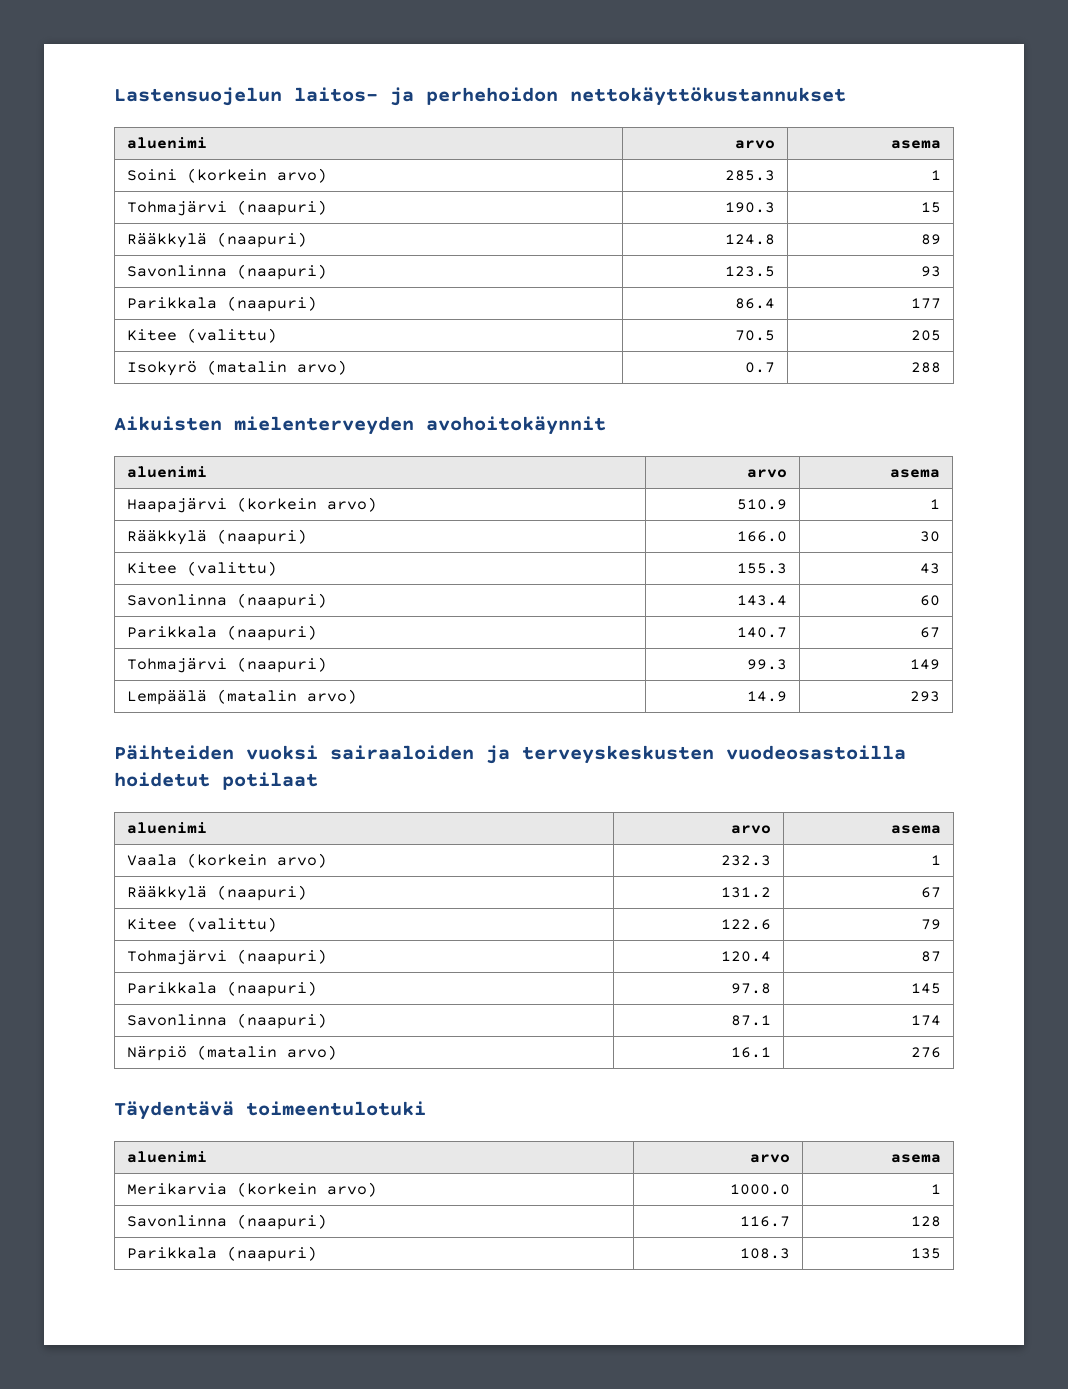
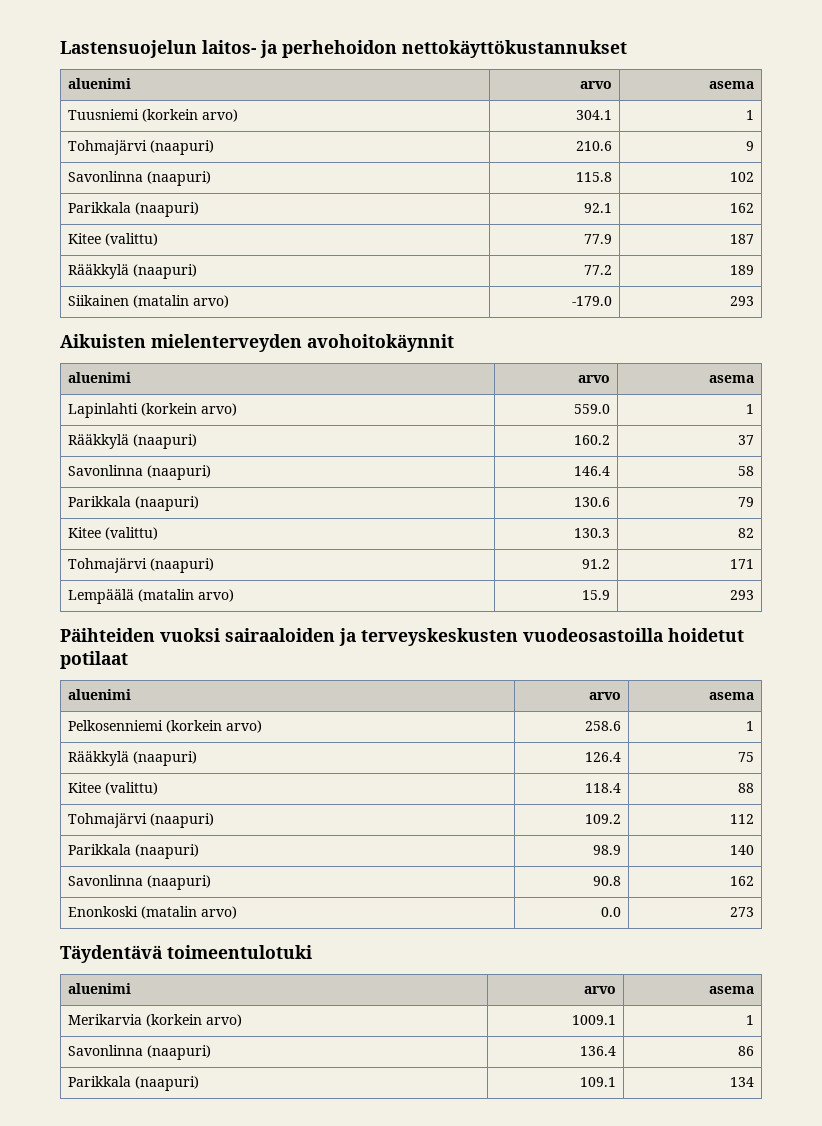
[127,168,328,183] [724,170,775,181] Soini (korkein arvo) | 285.3 -> [68,109,239,122] [575,110,612,120] Tuusniemi (korkein arvo) | 304.1
[724,202,775,213] [920,202,941,213] [127,232,308,248] [724,234,775,245] [920,234,941,245] [127,264,328,280] [724,266,775,277] [920,266,941,277] [127,296,318,312] [734,298,775,309] [910,298,941,309] [127,328,278,343] [734,330,775,341] [910,330,941,341] [127,360,348,376] [744,362,775,373] [910,362,941,373] 190.3 | 15 // Rääkkylä (naapuri) | 124.8 | 89 // Savonlinna (naapuri) | 123.5 | 93 // Parikkala (naapuri) | 86.4 | 177 // Kitee (valittu) | 70.5 | 205 // Isokyrö (matalin arvo) | 0.7 | 288 -> [575,141,612,151] [745,141,754,151] [68,171,212,186] [575,172,612,182] [729,172,754,182] [68,202,200,217] [583,203,612,213] [729,203,754,213] [68,233,159,246] [583,234,612,244] [729,234,754,244] [68,264,198,279] [583,265,612,275] [729,265,754,275] [68,295,230,308] [571,296,612,306] [729,296,754,306] 210.6 | 9 // Savonlinna (naapuri) | 115.8 | 102 // Parikkala (naapuri) | 92.1 | 162 // Kitee (valittu) | 77.9 | 187 // Rääkkylä (naapuri) | 77.2 | 189 // Siikainen (matalin arvo) | -179.0 | 293
[127,497,378,513] [736,499,787,510] [929,499,940,509] [127,529,308,545] [736,531,787,542] [919,531,940,542] [127,561,278,576] [736,563,787,574] [919,563,940,574] [127,593,328,609] [736,595,787,606] [919,595,940,606] [127,625,318,641] [736,627,787,638] [919,627,940,638] [127,657,328,673] [746,659,787,670] [909,659,940,670] Haapajärvi (korkein arvo) | 510.9 | 1 // Rääkkylä (naapuri) | 166.0 | 30 // Kitee (valittu) | 155.3 | 43 // Savonlinna (naapuri) | 143.4 | 60 // Parikkala (naapuri) | 140.7 | 67 // Tohmajärvi (naapuri) | 99.3 | 149 -> [68,403,238,418] [573,404,610,414] [745,404,754,414] [68,434,198,449] [573,435,610,445] [737,435,754,445] [68,465,212,480] [573,466,610,476] [737,466,754,476] [68,496,200,511] [573,497,610,507] [737,497,754,507] [68,527,159,540] [573,528,610,538] [737,528,754,538] [68,558,215,573] [581,559,610,569] [729,559,754,569] Lapinlahti (korkein arvo) | 559.0 | 1 // Rääkkylä (naapuri) | 160.2 | 37 // Savonlinna (naapuri) | 146.4 | 58 // Parikkala (naapuri) | 130.6 | 79 // Kitee (valittu) | 130.3 | 82 // Tohmajärvi (naapuri) | 91.2 | 171
[746,691,787,702] 14.9 -> [581,590,610,600] 15.9
[127,853,328,868] [720,855,771,866] [930,855,941,865] [127,885,308,901] [720,887,771,898] [920,887,941,898] [127,917,278,932] [720,919,771,930] [920,919,941,930] [127,949,328,965] [720,951,771,962] [920,951,941,962] [127,981,318,997] [730,983,771,994] [910,983,941,994] [127,1013,328,1029] [730,1015,771,1026] [910,1015,941,1026] [127,1045,338,1061] [730,1047,771,1058] [910,1047,941,1058] Vaala (korkein arvo) | 232.3 | 1 // Rääkkylä (naapuri) | 131.2 | 67 // Kitee (valittu) | 122.6 | 79 // Tohmajärvi (naapuri) | 120.4 | 87 // Parikkala (naapuri) | 97.8 | 145 // Savonlinna (naapuri) | 87.1 | 174 // Närpiö (matalin arvo) | 16.1 | 276 -> [68,720,263,733] [584,721,621,731] [745,721,754,731] [68,751,198,766] [584,752,621,762] [737,752,754,762] [68,782,159,795] [584,783,621,793] [737,783,754,793] [68,813,215,828] [584,814,621,824] [729,814,754,824] [68,844,200,859] [592,845,621,855] [729,845,754,855] [68,875,212,890] [592,876,621,886] [729,876,754,886] [68,906,238,919] [600,907,621,917] [729,907,754,917] Pelkosenniemi (korkein arvo) | 258.6 | 1 // Rääkkylä (naapuri) | 126.4 | 75 // Kitee (valittu) | 118.4 | 88 // Tohmajärvi (naapuri) | 109.2 | 112 // Parikkala (naapuri) | 98.9 | 140 // Savonlinna (naapuri) | 90.8 | 162 // Enonkoski (matalin arvo) | 0.0 | 273
[729,1184,790,1195] 1000.0 -> [571,1015,616,1025] 1009.1
[739,1216,790,1227] [910,1216,941,1227] [127,1246,318,1262] [739,1248,790,1259] [910,1248,941,1259] 116.7 | 128 // Parikkala (naapuri) | 108.3 | 135 -> [579,1046,616,1056] [737,1046,754,1056] [68,1076,200,1091] [579,1077,616,1087] [729,1077,754,1087] 136.4 | 86 // Parikkala (naapuri) | 109.1 | 134

